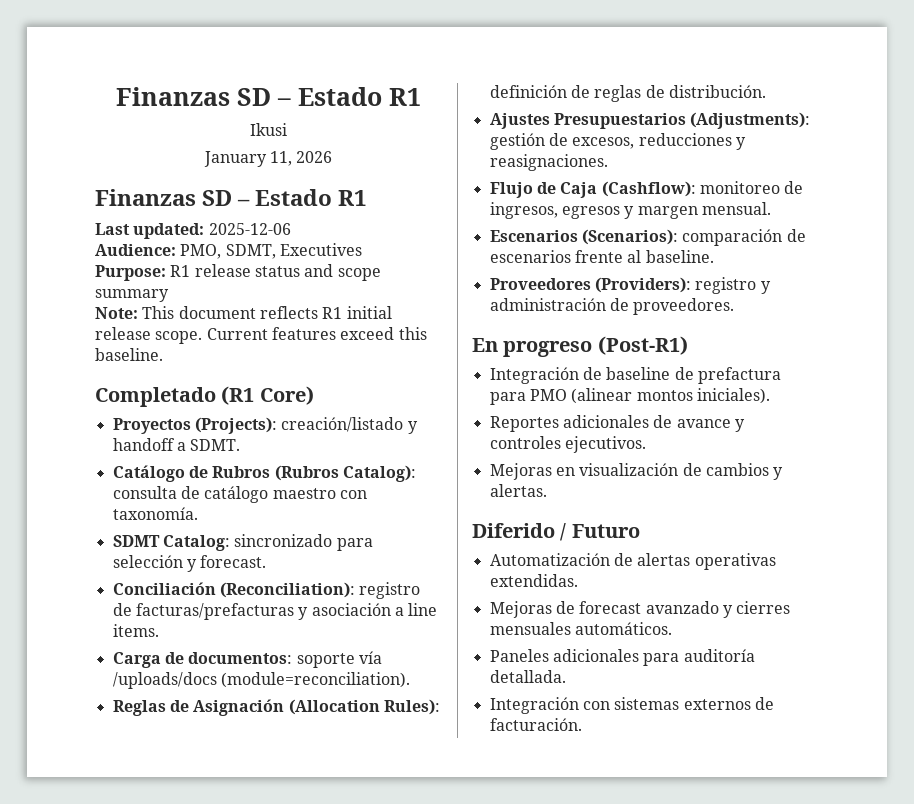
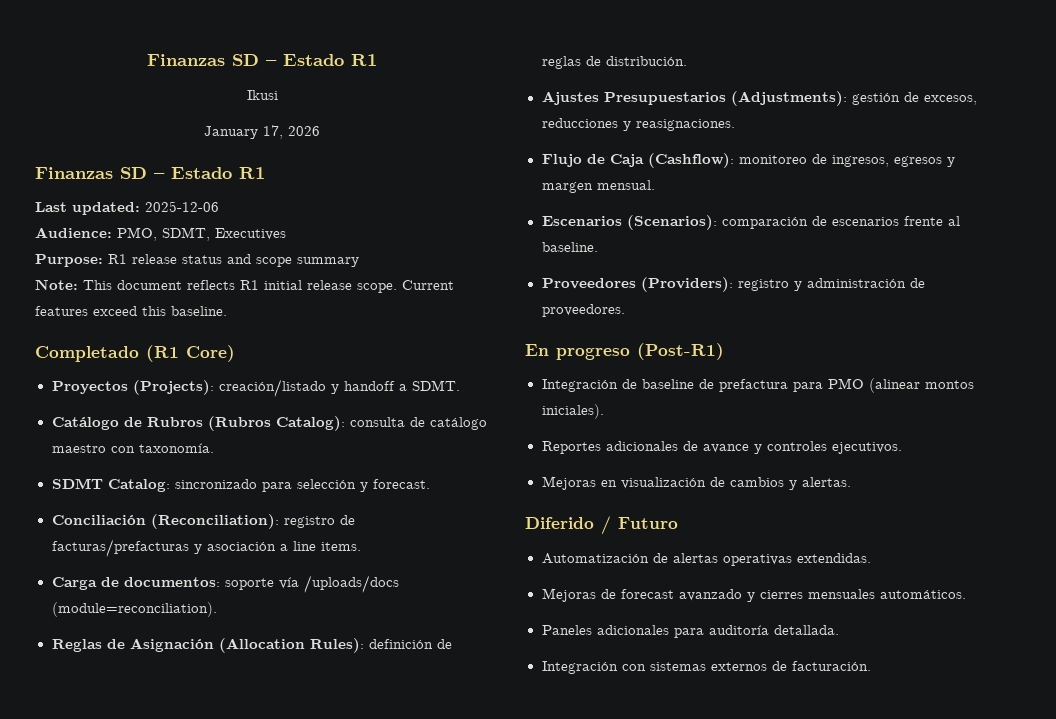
[270,151,292,166] 11, -> [263,125,283,139] 17,

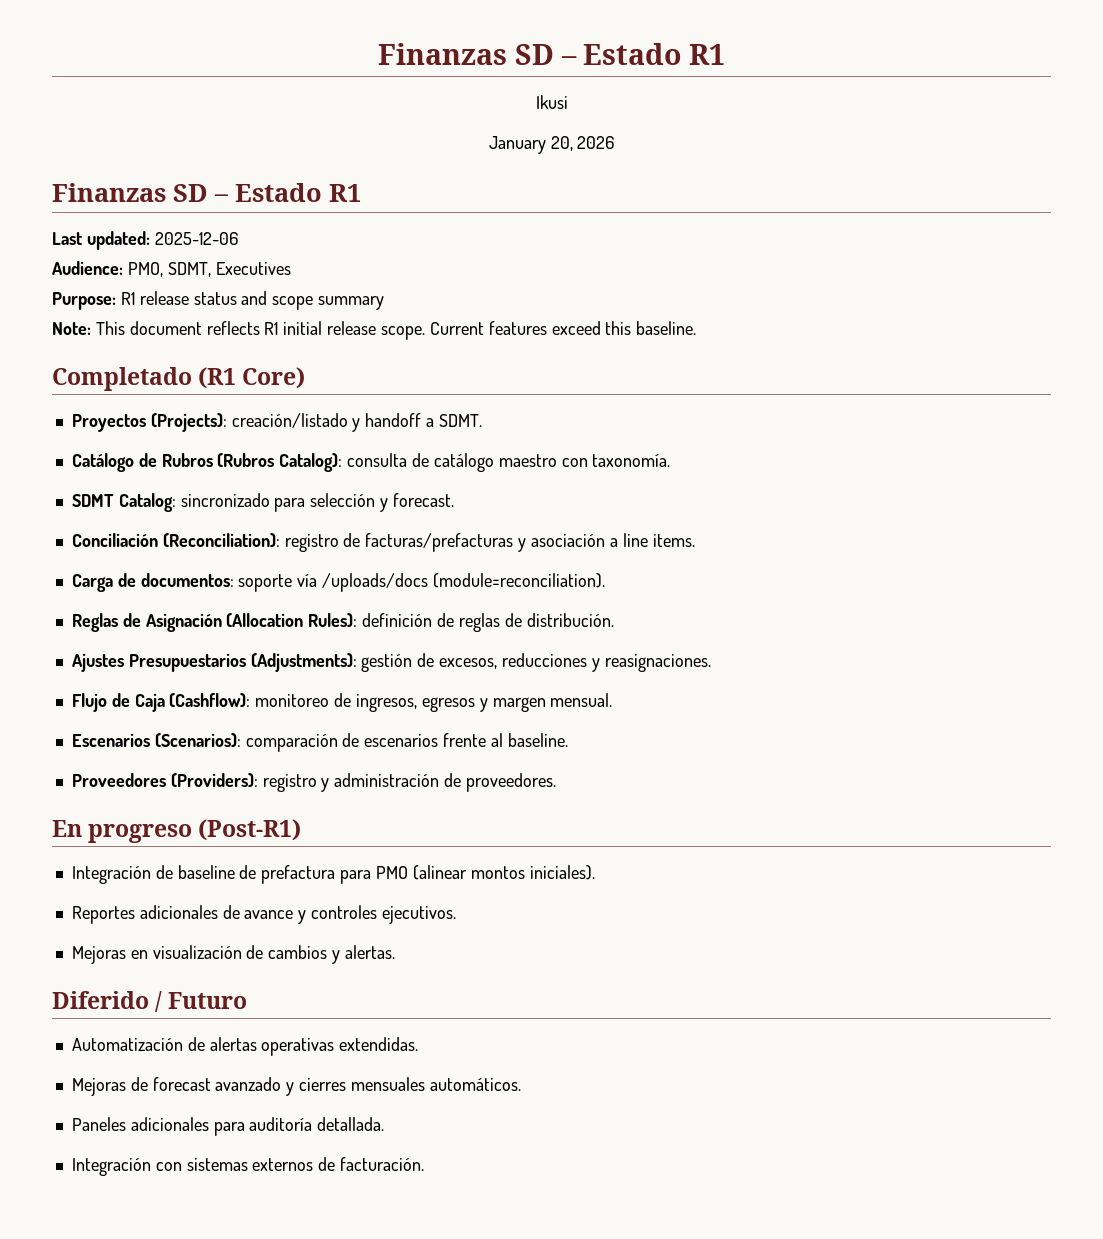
[263,125,283,139] 17, -> [550,136,573,151] 20,

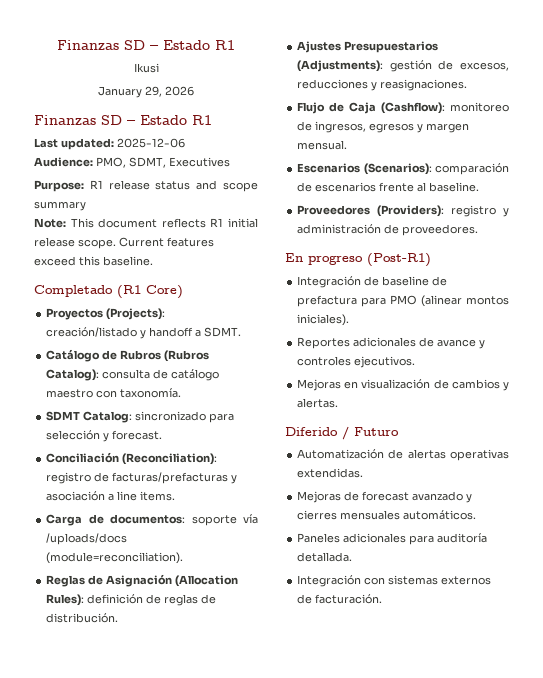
[550,136,573,151] 20, -> [145,86,162,97] 29,

